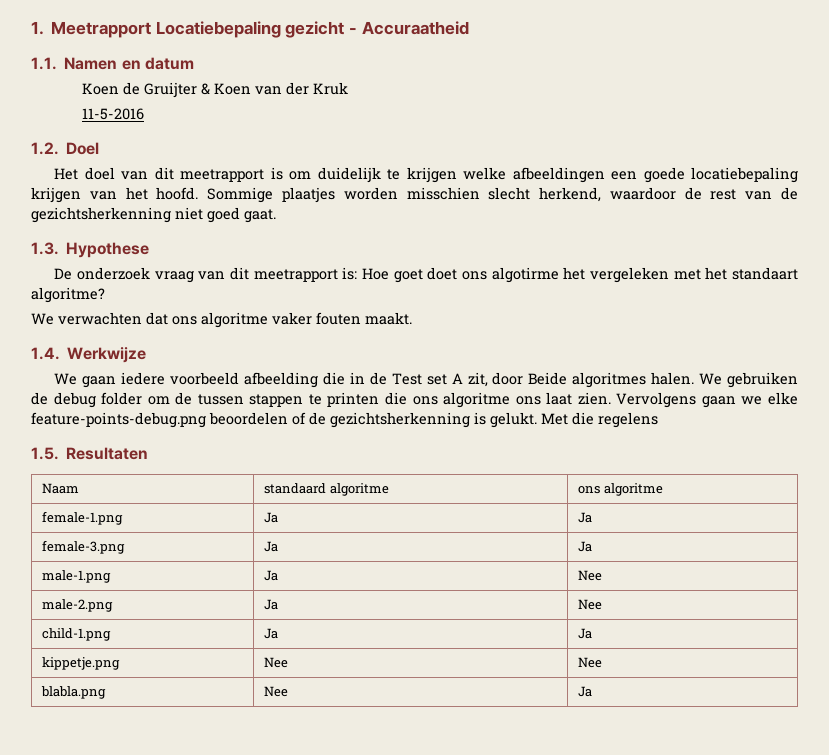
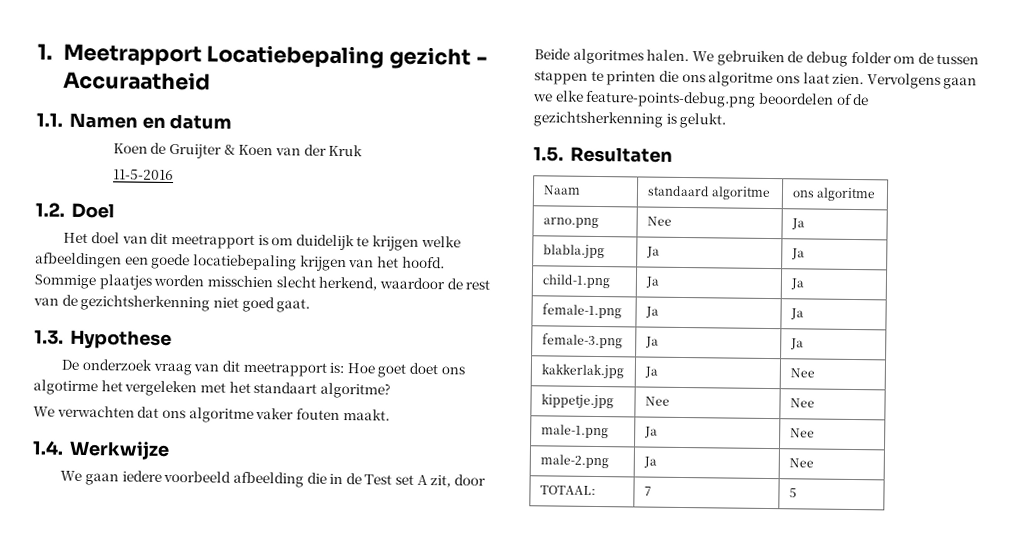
[541,412,658,428] Met die regelens -> (727, 120) none
(663, 489) none -> [542,217,599,229] [646,216,672,226] [790,218,805,230] [542,244,605,260] [645,246,660,258] [790,248,805,260] [541,274,611,289] [644,276,659,288] [789,278,804,290] // arno.png | Nee | Ja // blabla.jpg | Ja | Ja // child-1.png | Ja | Ja
(593, 546) none -> [540,363,624,380] [643,366,658,378] [789,368,815,378] [540,393,614,410] [644,396,670,406] [789,398,815,408] // kakkerlak.jpg | Ja | Nee // kippetje.jpg | Nee | Nee
[42,628,112,641] [264,628,279,639] [578,628,593,639] [42,657,121,670] [264,657,289,668] [578,657,603,668] [41,686,107,699] [264,686,289,697] [578,686,593,697] child-1.png | Ja | Ja // kippetje.png | Nee | Nee // blabla.png | Nee | Ja -> [539,485,596,495] [643,486,652,496] [788,488,797,498] TOTAAL: | 7 | 5

